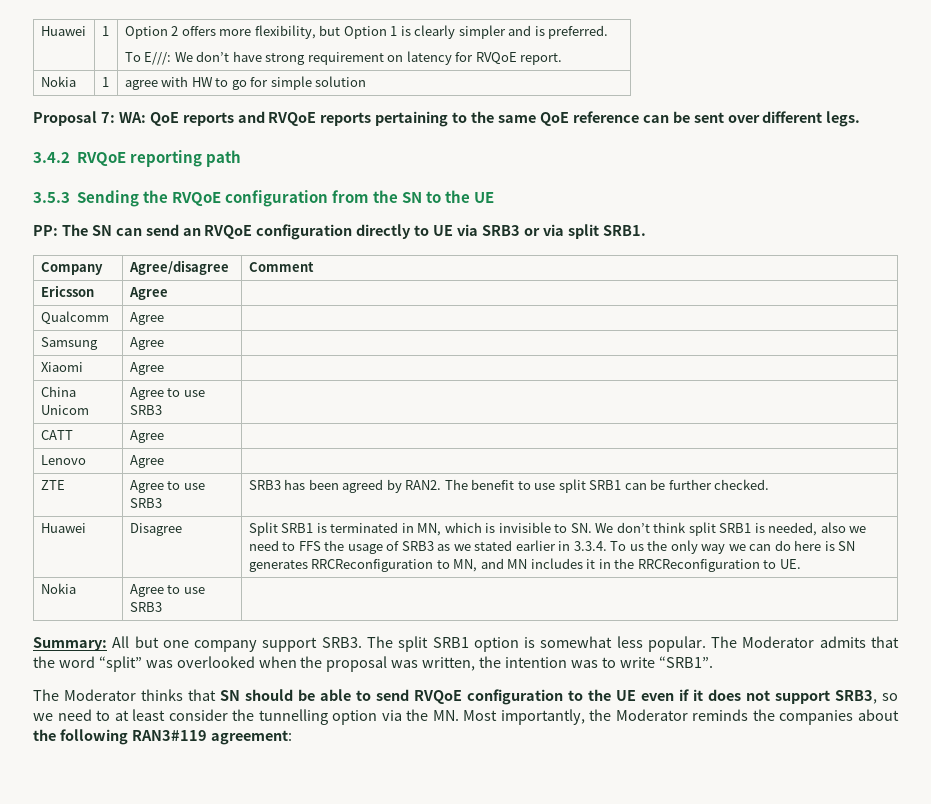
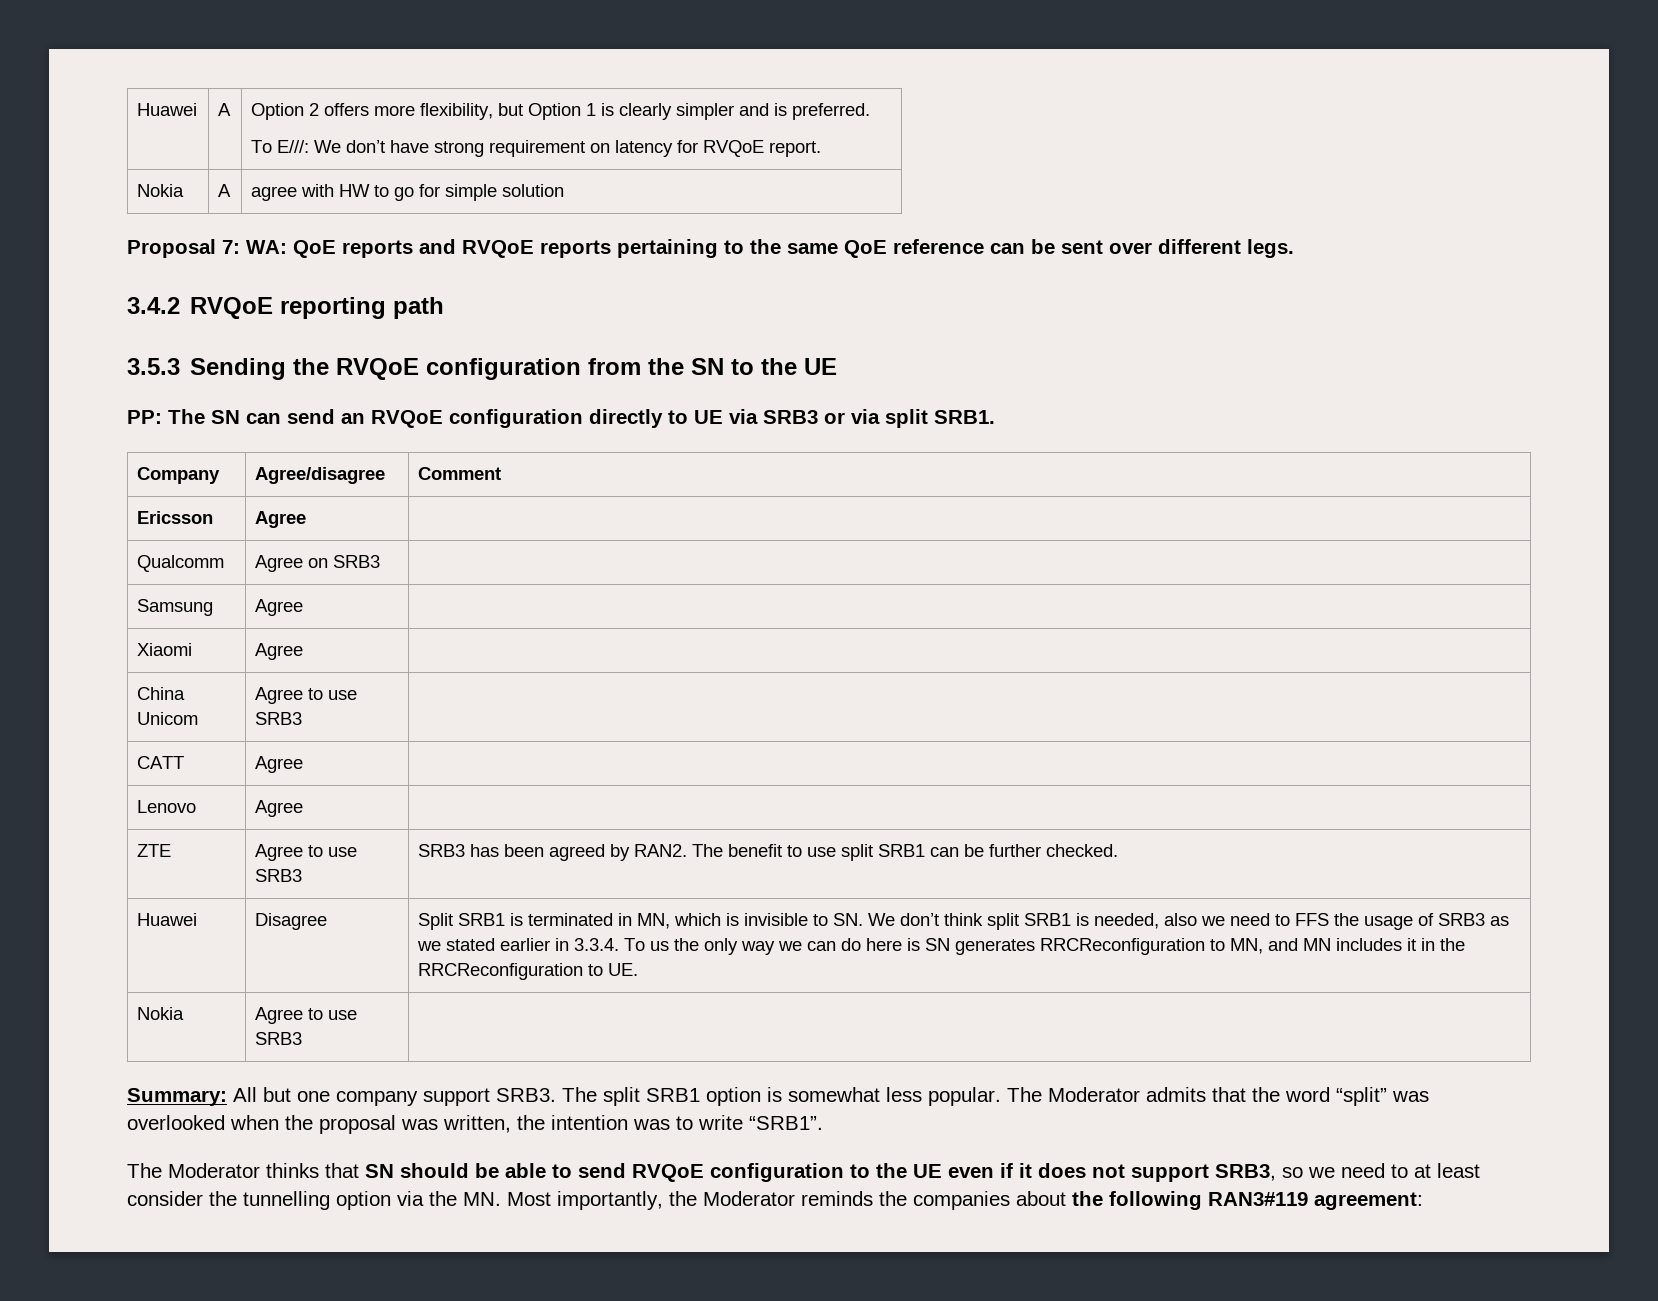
[40,26,86,36] [101,26,109,36] Huawei | 1 -> [137,103,198,116] [218,103,232,116] Huawei | A
[101,77,109,87] 1 -> [218,184,232,197] A
(164, 318) none -> [308,555,381,568] on SRB3

